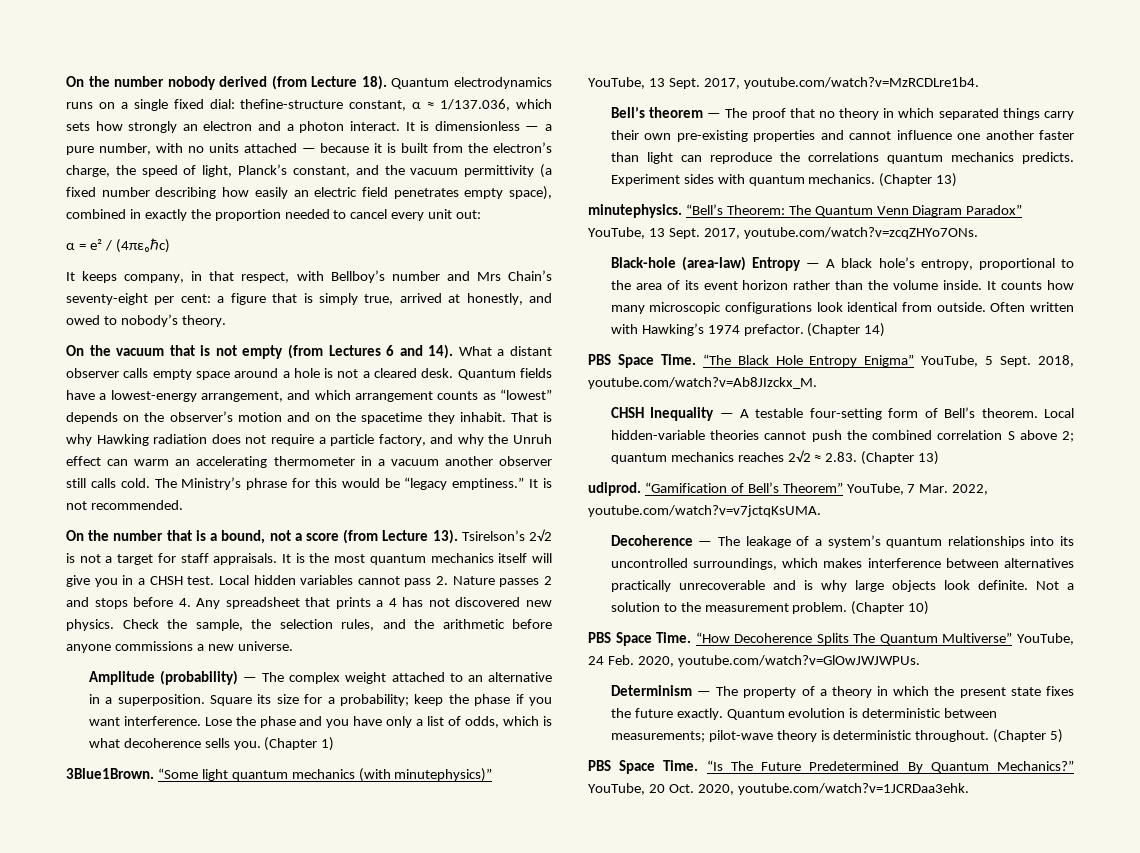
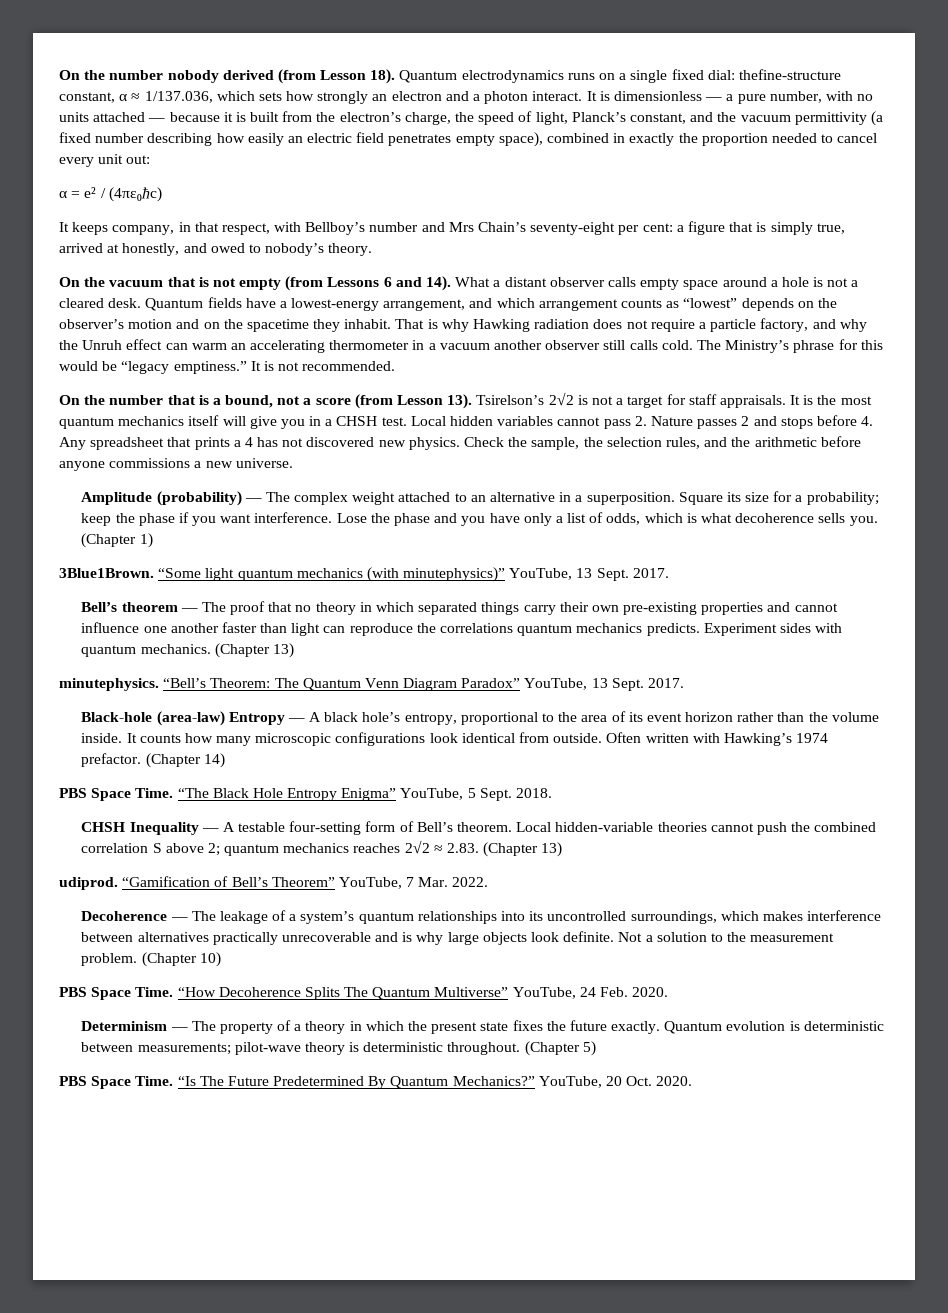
[311,76,358,87] Lecture -> [320,70,367,80] Lesson
[328,345,381,356] Lectures -> [327,277,380,287] Lessons
[382,530,429,541] Lecture -> [397,395,444,405] Lesson
[703,77,979,89] 2017, youtube.com/watch?v=MzRCDLre1b4. -> [632,568,669,578] 2017.
[703,227,978,239] 2017, youtube.com/watch?v=zcqZHYo7ONs. -> [648,678,685,688] 2017.
[1038,355,1074,367] [588,377,817,389] 2018, youtube.com/watch?v=Ab8JIzckx_M. -> [516,788,553,798] 2018.
[952,484,989,495] [588,505,821,517] 2022, youtube.com/watch?v=v7jctqKsUMA. -> [452,877,489,887] 2022.
[637,655,920,667] 2020, youtube.com/watch?v=GlOwJWJWPUs. -> [632,987,669,997] 2020.
[697,783,969,795] 2020, youtube.com/watch?v=1JCRDaa3ehk. -> [656,1076,693,1086] 2020.

